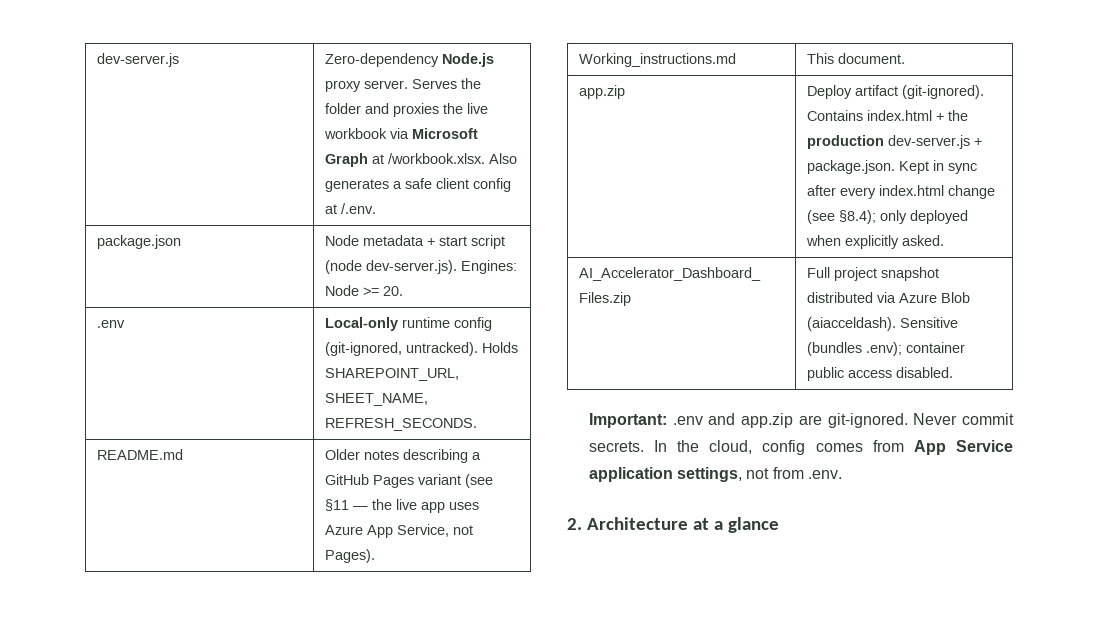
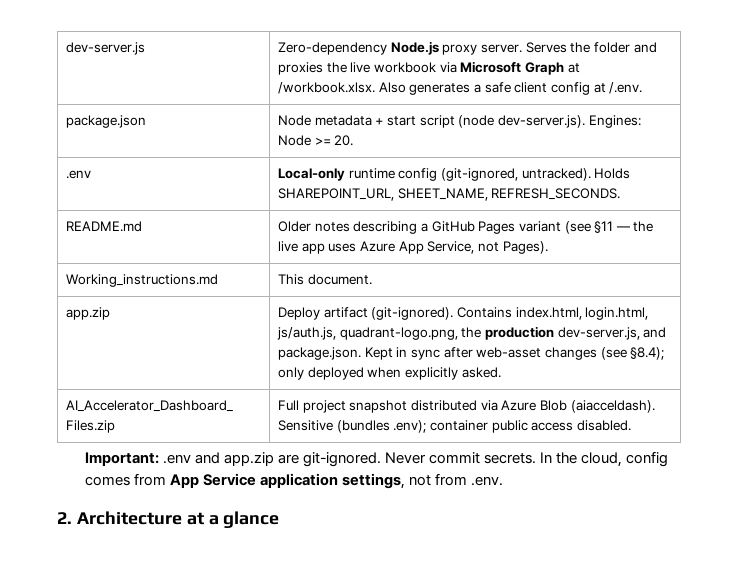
[867,110,969,121] [807,135,983,149] index.html + the production dev-server.js + -> [515,307,649,320] [277,326,667,340] index.html, login.html, js/auth.js, quadrant-logo.png, the production dev-server.js, and
[840,185,996,199] every index.html change -> [476,347,597,360] web-asset changes

